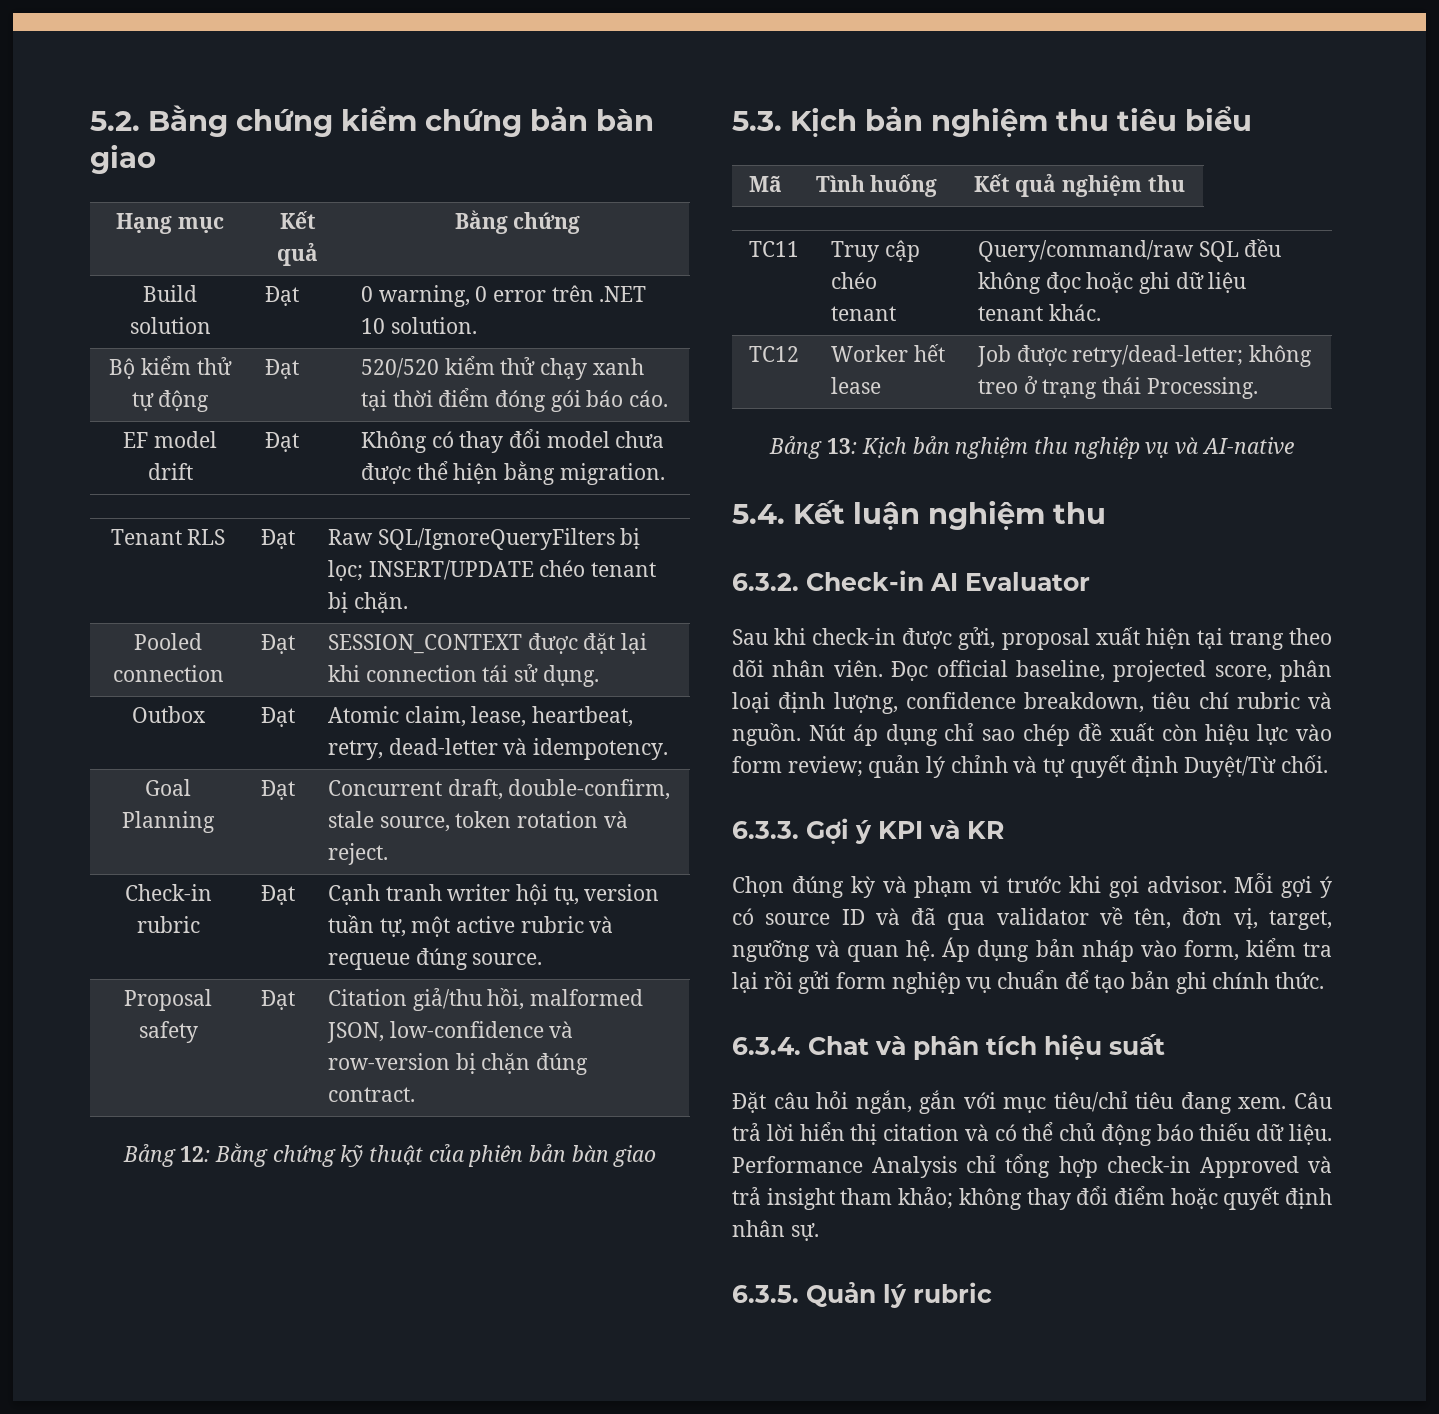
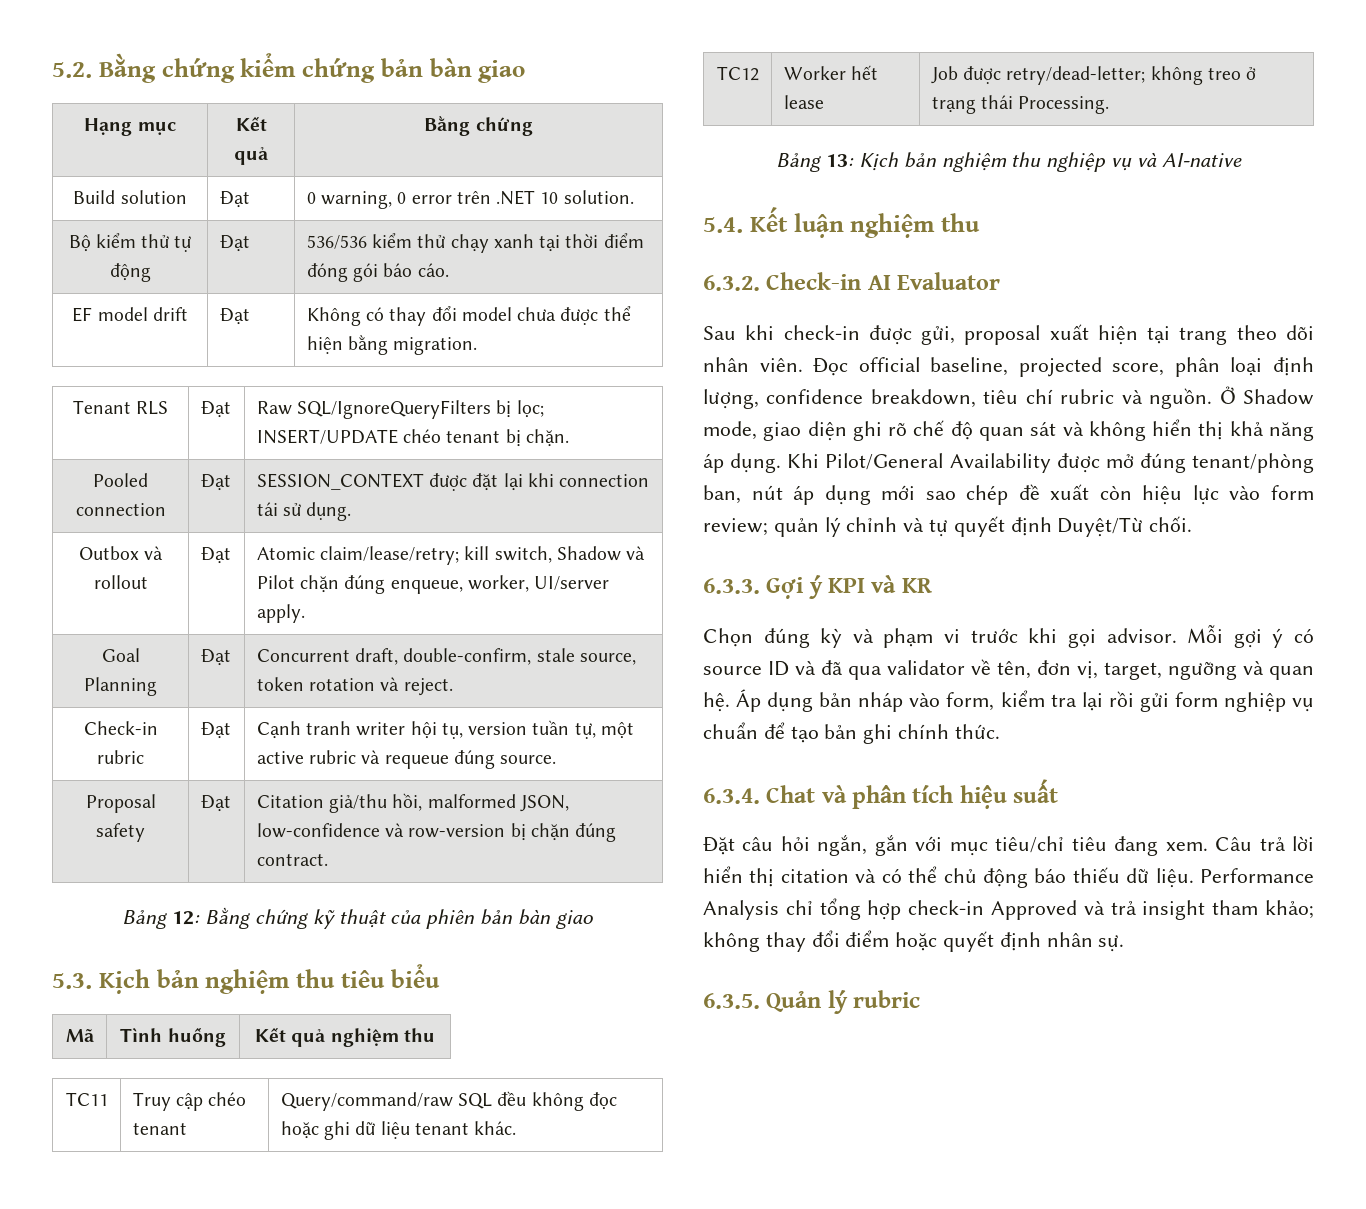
[361,358,440,378] 520/520 -> [306,235,367,249] 536/536
(206, 714) none -> [144,546,164,560] [93,575,148,589] và rollout
[404,706,634,727] [328,738,669,760] claim, lease, heartbeat, retry, dead-letter và idempotency. -> [319,546,646,565] [256,575,610,594] [256,604,305,623] claim/lease/retry; kill switch, Shadow và Pilot chặn đúng enqueue, worker, UI/server apply.
[808,724,845,741] Nút -> [1219,386,1314,405] [703,419,1314,441] [703,453,1314,473] [703,485,783,504] Ở Shadow mode, giao diện ghi rõ chế độ quan sát và không hiển thị khả năng áp dụng. Khi Pilot/General Availability được mở đúng tenant/phòng ban, nút
[944,723,975,741] chỉ -> [881,485,916,500] mới

